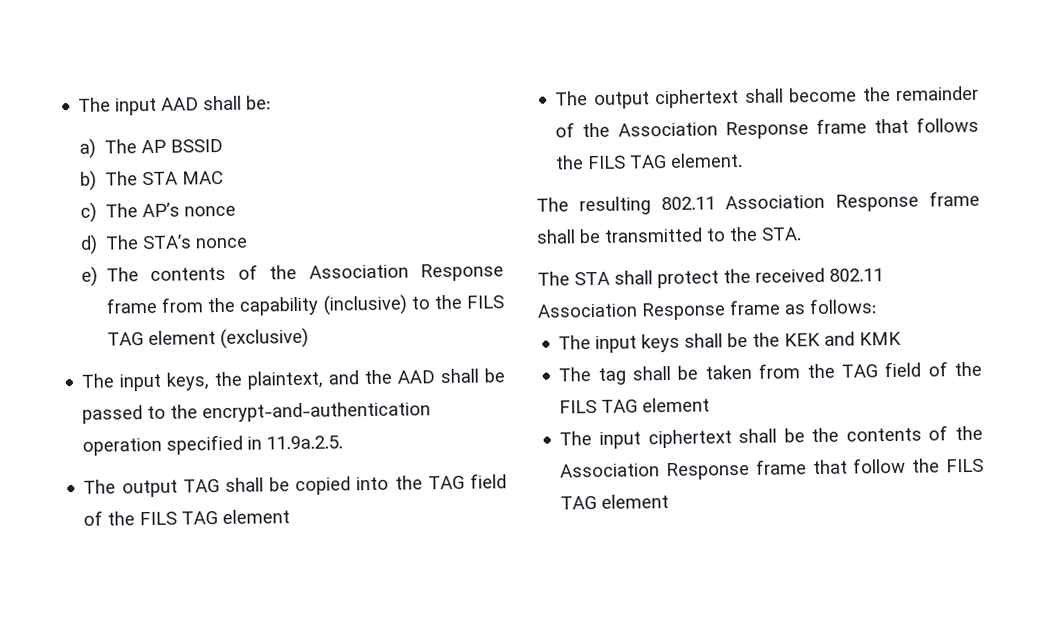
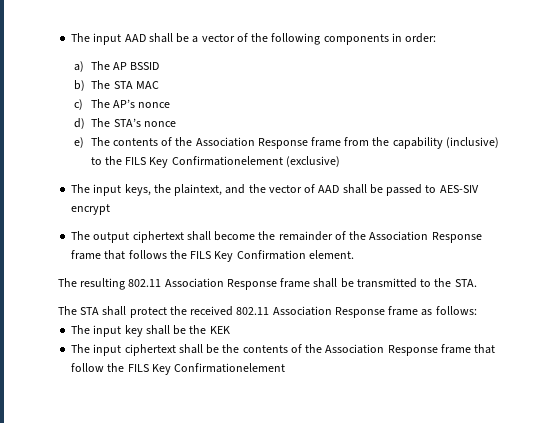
[246,95,272,110] be: -> [176,33,437,45] be a vector of the following components in order:
[106,330,216,346] TAG element -> [149,156,283,168] Key Confirmationelement
(393, 377) none -> [268,184,316,193] vector of
[170,401,432,423] [82,434,344,456] [83,473,507,498] [83,509,291,526] the encrypt-and-authentication operation specified in 11.9a.2.5. // The output TAG shall be copied into the TAG field of the FILS TAG element -> [439,185,479,193] [71,204,111,215] AES-SIV encrypt
[629,155,668,169] TAG -> [214,250,306,262] Key Confirmation
[641,333,681,353] keys -> [124,325,143,337] key
[824,331,903,346] [558,361,982,385] [559,397,711,414] and KMK // The tag shall be taken from the TAG field of the FILS TAG element -> (230, 330) none
[560,494,670,510] TAG element -> [151,363,286,375] Key Confirmationelement

